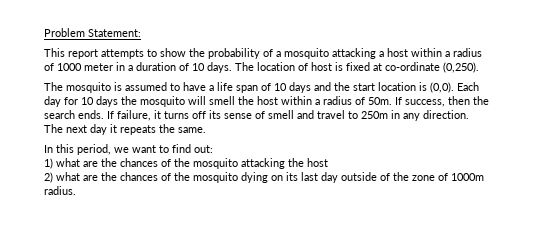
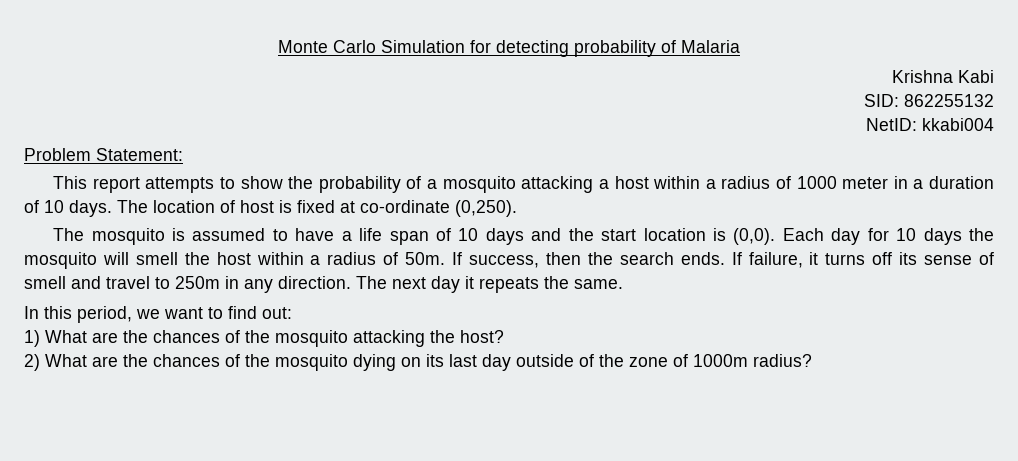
(44, 32) none -> [278,40,740,57] [892,70,994,83] [864,94,994,107] [866,118,994,131] Monte Carlo Simulation for detecting probability of Malaria // Krishna Kabi // SID: 862255132 // NetID: kkabi004 //
[56,158,80,167] what -> [45,330,87,343] What
[307,158,328,167] host -> [460,330,504,343] host?
[56,172,80,181] what -> [45,354,87,367] What
[44,186,76,195] radius. -> [753,354,812,367] radius?

